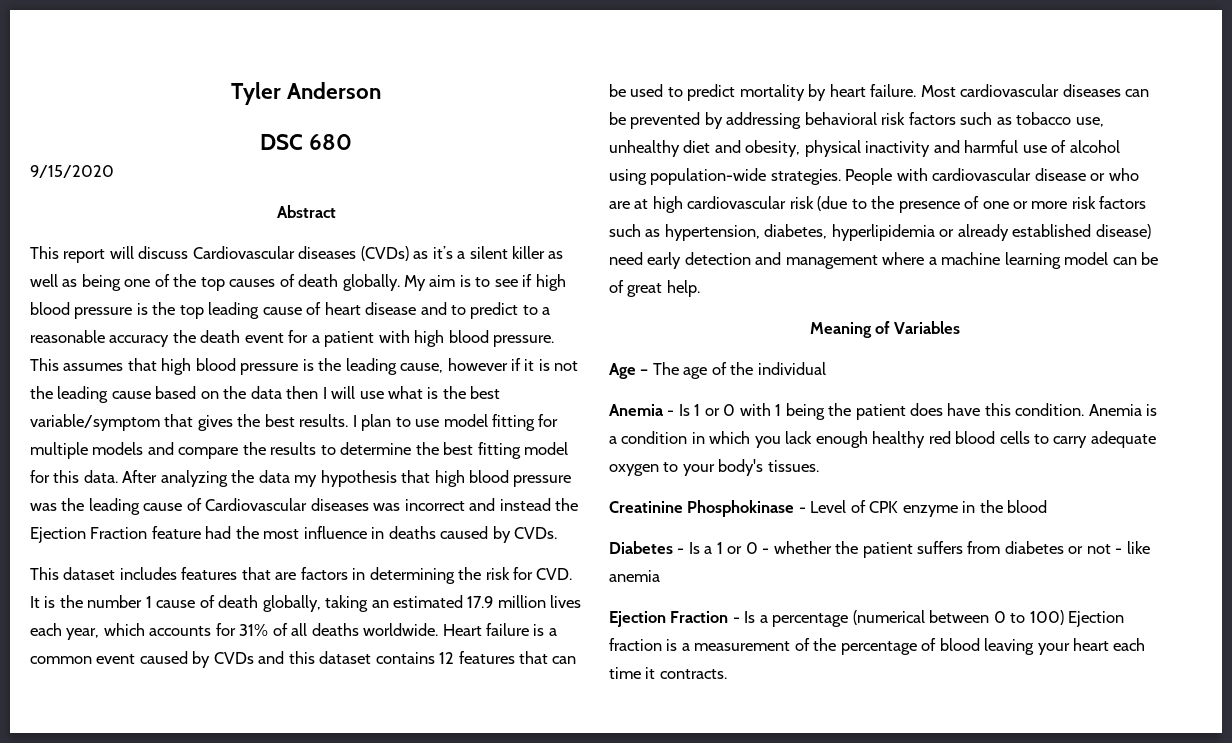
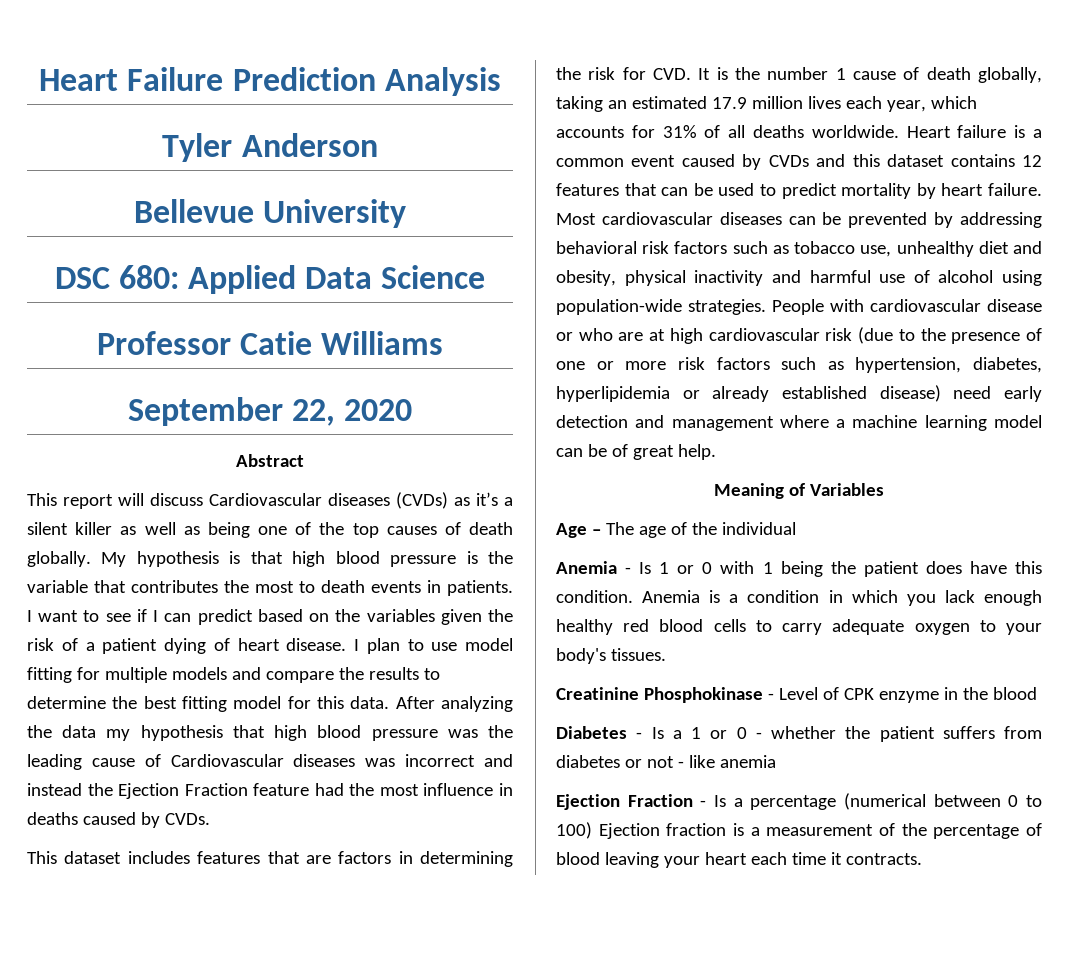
(230, 93) none -> [39,67,501,96] Heart Failure Prediction Analysis //
(382, 90) none -> [133,199,407,228] // Bellevue University
[309,134,353,150] [30,165,114,178] 680 // 9/15/2020 -> [118,265,486,294] [96,331,444,355] [127,397,413,426] 680: Applied Data Science // Professor Catie Williams // September 22, 2020
[429,274,566,291] [30,302,551,319] [30,330,555,347] [30,358,124,371] aim is to see if high blood pressure is the top leading cause of heart disease and to predict to a reasonable accuracy the death event for a patient with high blood pressure. This assumes -> [136,551,241,567] hypothesis is
[345,358,579,375] [30,386,501,403] [30,414,349,431] leading cause, however if it is not the leading cause based on the data then I will use what is the best variable/symptom that gives the best results. -> [27,580,513,596] [27,609,513,625] [27,638,347,654] variable that contributes the most to death events in patients. I want to see if I can predict based on the variables given the risk of a patient dying of heart disease.

